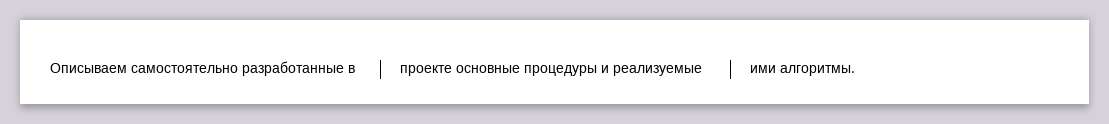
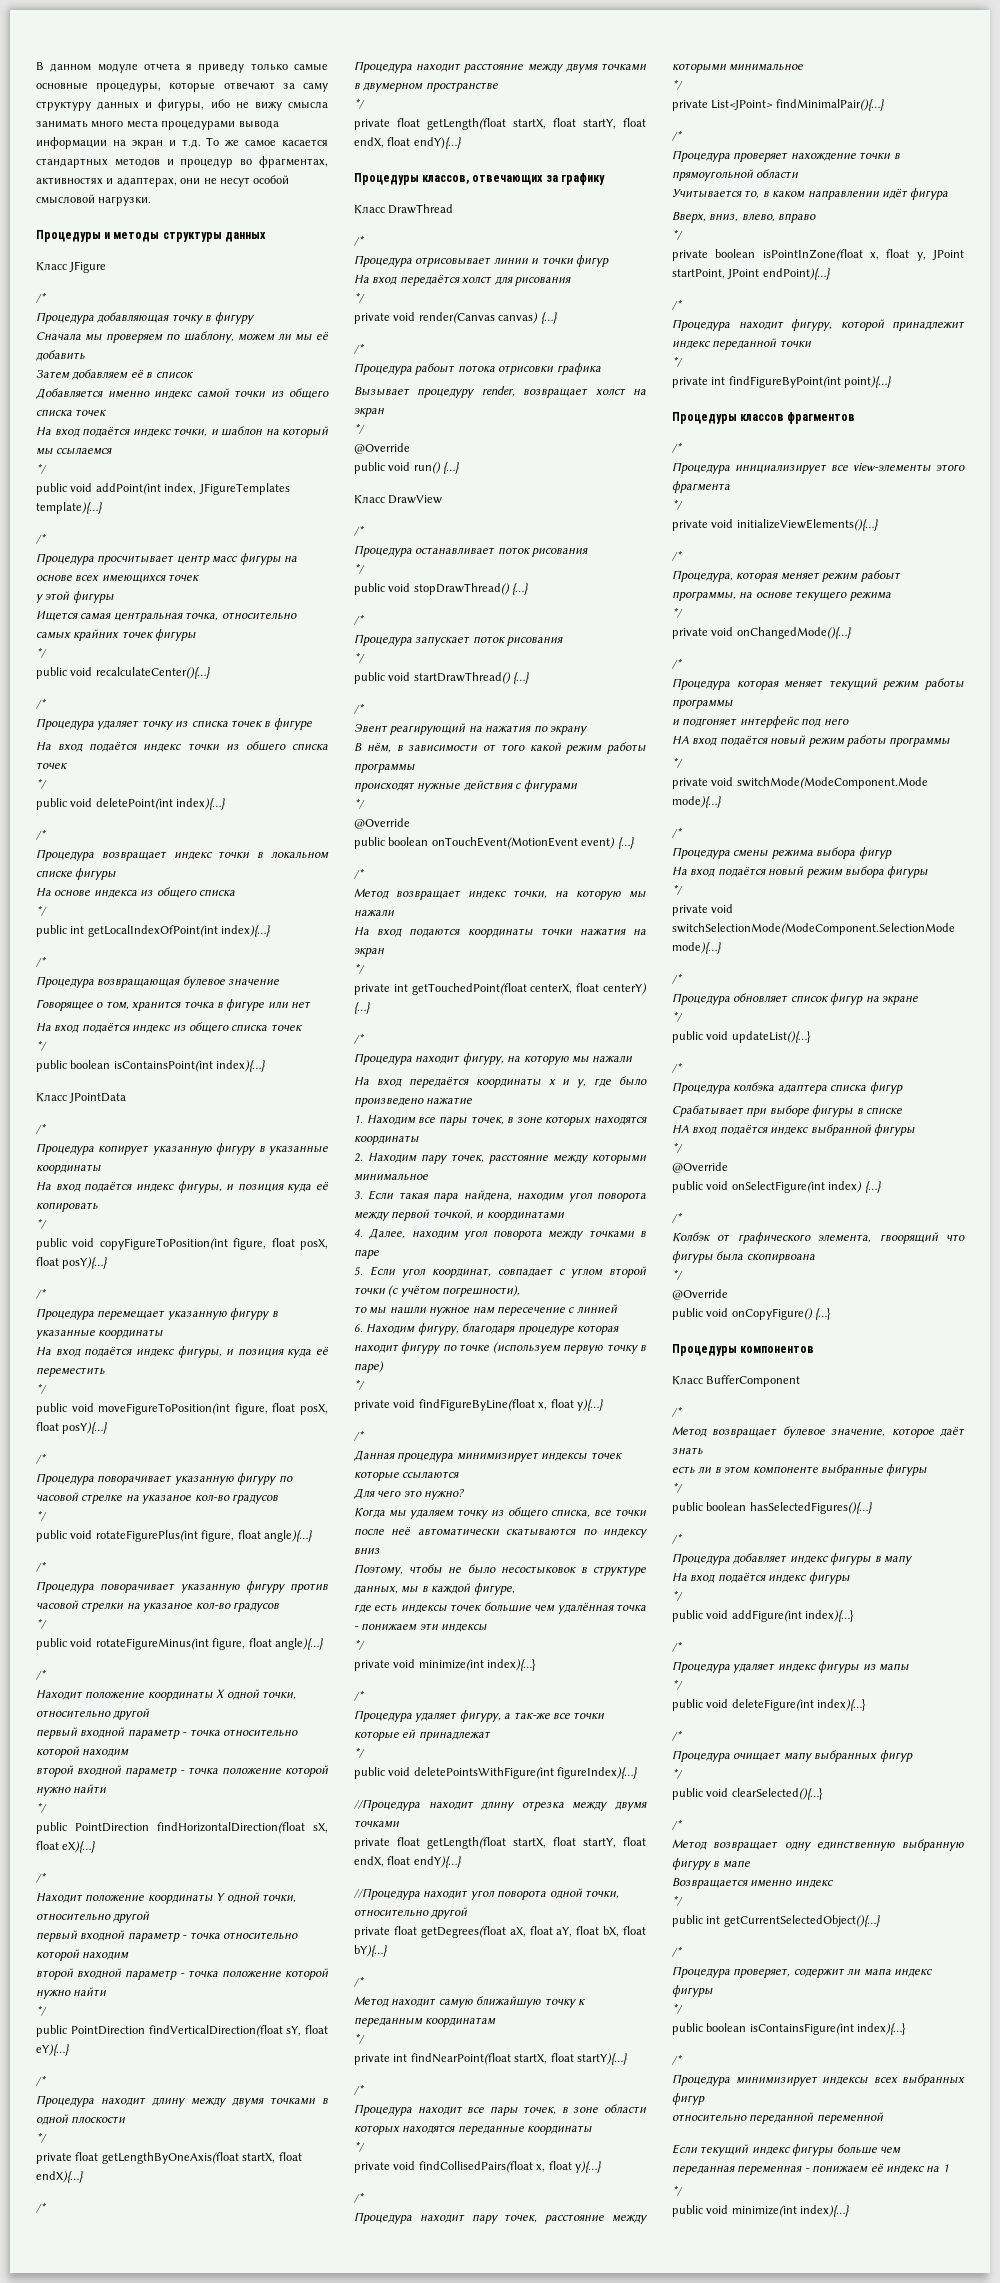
[50,61,855,76] Описываем самостоятельно разработанные в проекте основные процедуры и реализуемые ими алгоритмы. -> [36,62,328,73] [36,82,328,92] [36,99,328,111] [36,120,279,130] [36,137,328,149] [36,156,328,168] [36,175,290,187] [36,194,152,206] [36,230,266,242] [36,261,107,273] [36,293,47,303] [36,312,254,324] [36,331,329,343] [35,350,85,361] [36,369,193,380] [36,388,329,399] [36,409,107,416] [36,426,329,438] [36,447,113,455] [36,464,47,474] [36,483,290,495] [36,502,102,514] [36,534,47,544] [36,553,297,565] [36,574,200,583] [36,591,114,603] [36,611,297,622] [36,629,197,641] [36,648,47,658] [36,667,210,679] [36,699,47,709] [36,718,313,730] [36,741,328,752] [36,762,67,769] [36,779,47,789] [36,798,226,810] [36,830,47,840] [36,849,330,861] [36,868,117,880] [36,887,235,898] [36,906,47,916] [36,925,271,937] [36,957,47,967] [36,976,281,988] [36,999,311,1011] [36,1022,302,1033] [36,1041,47,1051] [36,1060,266,1072] [36,1093,127,1103] [36,1124,47,1134] [36,1143,329,1155] [36,1164,101,1174] [36,1181,329,1193] [36,1202,98,1212] [36,1219,47,1229] [36,1238,328,1250] [36,1257,108,1269] [36,1289,47,1299] [36,1308,278,1320] [36,1329,164,1339] [36,1346,329,1358] [36,1367,105,1377] [36,1384,47,1394] [36,1403,328,1415] [36,1422,108,1434] [36,1454,47,1464] [36,1473,293,1485] [36,1492,278,1504] [36,1511,47,1521] [36,1530,312,1542] [36,1562,47,1572] [36,1581,328,1593] [36,1600,279,1612] [36,1619,47,1629] [36,1638,323,1650] [36,1670,47,1680] [36,1689,296,1701] [36,1708,151,1720] [36,1727,298,1739] [36,1746,130,1758] [36,1765,329,1777] [36,1784,108,1796] [36,1803,47,1813] [36,1822,328,1834] [36,1841,96,1853] [36,1873,47,1883] [36,1892,296,1904] [36,1911,151,1923] [36,1930,298,1942] [36,1949,130,1961] [36,1968,329,1980] [36,1987,108,1999] [36,2006,47,2016] [36,2025,328,2037] [36,2044,69,2056] [36,2076,47,2086] [36,2095,328,2107] [36,2114,127,2125] [36,2133,47,2143] [36,2152,302,2164] [36,2171,83,2183] [36,2203,47,2213] [354,61,647,73] [354,82,499,92] [354,99,365,109] [354,118,646,130] [354,137,461,149] [354,173,605,185] [354,204,454,214] [354,236,365,246] [354,255,609,267] [354,274,571,286] [354,293,365,303] [354,312,557,324] [354,344,365,354] [354,363,601,375] [354,386,646,398] [354,408,385,417] [354,424,365,434] [354,443,410,454] [354,462,460,474] [354,495,443,504] [354,526,365,536] [354,545,589,557] [354,564,365,574] [354,583,529,595] [354,615,365,625] [354,634,564,646] [354,653,365,663] [354,672,530,684] [354,704,365,714] [354,723,587,735] [354,742,646,754] [354,763,415,773] [354,780,578,792] [354,799,365,809] [354,818,410,829] [354,837,634,849] [354,869,365,879] [354,888,646,900] [354,909,395,916] [354,927,646,938] [354,948,385,957] [354,964,365,974] [354,983,647,995] [354,1002,370,1014] [354,1034,365,1044] [354,1053,634,1065] [354,1076,647,1088] [354,1097,474,1107] [354,1115,647,1126] [354,1135,419,1145] [354,1153,647,1164] [354,1173,429,1181] [354,1190,646,1202] [354,1209,565,1221] [354,1228,646,1240] [354,1249,380,1259] [354,1266,647,1278] [354,1285,521,1297] [354,1304,618,1316] [354,1323,619,1335] [354,1342,646,1354] [354,1361,384,1373] [354,1380,365,1390] [354,1399,603,1411] [354,1431,365,1441] [354,1450,622,1462] [354,1471,460,1481] [354,1488,466,1500] [354,1507,647,1519] [354,1526,647,1538] [354,1548,380,1555] [354,1564,647,1576] [353,1583,515,1595] [354,1602,646,1614] [354,1623,488,1632] [354,1640,365,1650] [354,1659,537,1671] [354,1691,365,1701] [354,1710,606,1722] [354,1729,491,1741] [354,1748,365,1758] [354,1767,638,1779] [354,1799,647,1811] [354,1820,400,1828] [354,1837,646,1849] [354,1856,461,1868] [354,1888,619,1900] [354,1907,469,1919] [354,1926,646,1938] [354,1945,387,1957] [354,1977,365,1987] [354,1996,585,2008] [354,2017,497,2027] [354,2034,365,2044] [354,2053,627,2065] [354,2085,365,2095] [354,2104,647,2116] [354,2125,593,2135] [354,2142,365,2152] [354,2161,601,2173] [354,2193,365,2203] [354,2212,647,2224] [672,63,805,73] [672,80,683,90] [672,99,884,111] [672,131,683,141] [672,150,900,162] [672,169,800,181] [672,188,949,200] [672,212,817,223] [672,230,683,240] [672,249,964,261] [672,268,830,280] [672,300,683,310] [672,319,965,331] [672,338,812,350] [672,357,683,367] [672,376,892,388] [672,412,856,424] [672,443,683,453] [672,462,965,474] [672,481,730,493] [672,500,683,510] [672,519,878,531] [672,551,683,561] [672,570,901,582] [672,591,891,601] [672,608,683,618] [672,627,851,639] [672,659,683,669] [672,678,964,690] [672,699,733,709] [672,716,849,728] [672,735,951,747] [672,758,683,768] [672,777,928,789] [672,796,721,808] [672,828,683,838] [672,847,892,859] [672,866,929,878] [672,885,683,895] [672,904,734,916] [672,923,955,935] [672,942,721,954] [672,974,683,984] [672,993,919,1005] [672,1012,683,1022] [672,1031,811,1043] [672,1063,683,1073] [672,1082,903,1094] [672,1105,903,1117] [672,1124,915,1136] [672,1143,683,1153] [672,1162,728,1173] [672,1181,881,1193] [672,1213,683,1223] [672,1232,965,1244] [672,1251,815,1263] [672,1270,683,1280] [672,1289,728,1300] [672,1308,832,1320] [672,1344,815,1356] [672,1375,801,1387] [672,1407,683,1417] [672,1426,965,1438] [672,1447,703,1455] [672,1464,928,1476] [672,1483,683,1493] [672,1502,872,1514] [672,1534,683,1544] [672,1553,912,1565] [672,1572,850,1584] [672,1591,683,1601] [672,1610,855,1622] [672,1642,683,1652] [672,1661,909,1673] [672,1680,683,1690] [672,1699,867,1711] [672,1731,683,1741] [672,1750,913,1762] [672,1769,683,1779] [672,1788,823,1800] [672,1820,683,1830] [672,1839,964,1851] [672,1858,751,1870] [672,1878,834,1889] [672,1896,683,1906] [672,1915,880,1927] [672,1947,683,1957] [672,1966,933,1978] [672,1985,713,1997] [672,2004,683,2014] [672,2023,907,2035] [672,2055,683,2065] [672,2074,965,2086] [672,2093,705,2105] [672,2112,884,2124] [672,2144,901,2156] [672,2163,949,2175] [672,2186,683,2196] [672,2205,850,2217] В данном модуле отчета я приведу только самые основные процедуры, которые отвечают за саму структуру данных и фигуры, ибо не вижу смысла занимать много места процедурами вывода информации на экран и т.д. То же самое касается стандартных методов и процедур во фрагментах, активностях и адаптерах, они не несут особой смысловой нагрузки. // Процедуры и методы структуры данных // Класс JFigure // /* // Процедура добавляющая точку в фигуру // Сначала мы проверяем по шаблону, можем ли мы её добавить // Затем добавляем её в список // Добавляется именно индекс самой точки из общего списка точек // На вход подаётся индекс точки, и шаблон на который мы ссылаемся // */ // public void addPoint(int index, JFigureTemplates template){…} // /* // Процедура просчитывает центр масс фигуры на основе всех имеющихся точек // у этой фигуры // Ищется самая центральная точка, относительно самых крайних точек фигуры // */ // public void recalculateCenter(){…} // /* // Процедура удаляет точку из списка точек в фигуре // На вход подаётся индекс точки из обшего списка точек // */ // public void deletePoint(int index){…} // /* // Процедура возвращает индекс точки в локальном списке фигуры // На основе индекса из общего списка // */ // public int getLocalIndexOfPoint(int index){…} // /* // Процедура возвращающая булевое значение // Говорящее о том, хранится точка в фигуре или нет // На вход подаётся индекс из общего списка точек // */ // public boolean isContainsPoint(int index){…} // Класс JPointData // /* // Процедура копирует указанную фигуру в указанные координаты // На вход подаётся индекс фигуры, и позиция куда её копировать // */ // public void copyFigureToPosition(int figure, float posX, float posY){…} // /* // Процедура перемещает указанную фигуру в указанные координаты // На вход подаётся индекс фигуры, и позиция куда её переместить // */ // public void moveFigureToPosition(int figure, float posX, float posY){…} // /* // Процедура поворачивает указанную фигуру по часовой стрелке на указаное кол-во градусов // */ // public void rotateFigurePlus(int figure, float angle){…} // /* // Процедура поворачивает указанную фигуру против часовой стрелки на указаное кол-во градусов // */ // public void rotateFigureMinus(int figure, float angle){…} // /* // Находит положение координаты X одной точки, относительно другой // первый входной параметр - точка относительно которой находим // второй входной параметр - точка положение которой нужно найти // */ // public PointDirection findHorizontalDirection(float sX, float eX){…} // /* // Находит положение координаты Y одной точки, относительно другой // первый входной параметр - точка относительно которой находим // второй входной параметр - точка положение которой нужно найти // */ // public PointDirection findVerticalDirection(float sY, float eY){…} // /* // Процедура находит длину между двумя точками в одной плоскости // */ // private float getLengthByOneAxis(float startX, float endX){…} // /* // Процедура находит расстояние между двумя точками в двумерном пространстве // */ // private float getLength(float startX, float startY, float endX, float endY){…} // Процедуры классов, отвечающих за графику // Класс DrawThread // /* // Процедура отрисовывает линии и точки фигур // На вход передаётся холст для рисования // */ // private void render(Canvas canvas) {…} // /* // Процедура рабоыт потока отрисовки графика // Вызывает процедуру render, возвращает холст на экран // */ // @Override // public void run() {…} // Класс DrawView // /* // Процедура останавливает поток рисования // */ // public void stopDrawThread() {…} // /* // Процедура запускает поток рисования // */ // public void startDrawThread() {…} // /* // Эвент реагирующий на нажатия по экрану // В нём, в зависимости от того какой режим работы программы // происходят нужные действия с фигурами // */ // @Override // public boolean onTouchEvent(MotionEvent event) {…} // /* // Метод возвращает индекс точки, на которую мы нажали // На вход подаются координаты точки нажатия на экран // */ // private int getTouchedPoint(float centerX, float centerY) {…} // /* // Процедура находит фигуру, на которую мы нажали // На вход передаётся координаты x и y, где было произведено нажатие // 1. Находим все пары точек, в зоне которых находятся координаты // 2. Находим пару точек, расстояние между которыми минимальное // 3. Если такая пара найдена, находим угол поворота между первой точкой, и координатами // 4. Далее, находим угол поворота между точками в паре // 5. Если угол координат, совпадает с углом второй точки (с учётом погрешности), // то мы нашли нужное нам пересечение с линией // 6. Находим фигуру, благодаря процедуре которая находит фигуру по точке (используем первую точку в паре) // */ // private void findFigureByLine(float x, float y){…} // /* // Данная процедура минимизирует индексы точек которые ссылаются // Для чего это нужно? // Когда мы удаляем точку из общего списка, все точки после неё автоматически скатываются по индексу вниз // Поэтому, чтобы не было несостыковок в структуре данных, мы в каждой фигуре, // где есть индексы точек большие чем удалённая точка - понижаем эти индексы // */ // private void minimize(int index){…} // /* // Процедура удаляет фигуру, а так-же все точки которые ей принадлежат // */ // public void deletePointsWithFigure(int figureIndex){…} // //Процедура находит длину отрезка между двумя точками // private float getLength(float startX, float startY, float endX, float endY){…} // //Процедура находит угол поворота одной точки, относительно другой // private float getDegrees(float aX, float aY, float bX, float bY){…} // /* // Метод находит самую ближайшую точку к переданным координатам // */ // private int findNearPoint(float startX, float startY){…} // /* // Процедура находит все пары точек, в зоне области которых находятся переданные координаты // */ // private void findCollisedPairs(float x, float y){…} // /* // Процедура находит пару точек, расстояние между которыми минимальное // */ // private List<JPoint> findMinimalPair(){…} // /* // Процедура проверяет нахождение точки в прямоугольной области // Учитывается то, в каком направлении идёт фигура // Вверх, вниз, влево, вправо // */ // private boolean isPointInZone(float x, float y, JPoint startPoint, JPoint endPoint){…} // /* // Процедура находит фигуру, которой принадлежит индекс переданной точки // */ // private int findFigureByPoint(int point){…} // Процедуры классов фрагментов // /* // Процедура инициализирует все view-элементы этого фрагмента // */ // private void initializeViewElements(){…} // /* // Процедура, которая меняет режим рабоыт программы, на основе текущего режима // */ // private void onChangedMode(){…} // /* // Процедура которая меняет текущий режим работы программы // и подгоняет интерфейс под него // НА вход подаётся новый режим работы программы // */ // private void switchMode(ModeComponent.Mode mode){…} // /* // Процедура смены режима выбора фигур // На вход подаётся новый режим выбора фигуры // */ // private void switchSelectionMode(ModeComponent.SelectionMode mode){…} // /* // Процедура обновляет список фигур на экране // */ // public void updateList(){…} // /* // Процедура колбэка адаптера списка фигур // Срабатывает при выборе фигуры в списке // НА вход подаётся индекс выбранной фигуры // */ // @Override // public void onSelectFigure(int index) {…} // /* // Колбэк от графического элемента, гвоорящий что фигуры была скопирвоана // */ // @Override // public void onCopyFigure() {…} // Процедуры компонентов // Класс BufferComponent // /* // Метод возвращает булевое значение, которое даёт знать // есть ли в этом компоненте выбранные фигуры // */ // public boolean hasSelectedFigures(){…} // /* // Процедура добавляет индекс фигуры в мапу // На вход подаётся индекс фигуры // */ // public void addFigure(int index){…} // /* // Процедура удаляет индекс фигуры из мапы // */ // public void deleteFigure(int index){…} // /* // Процедура очищает мапу выбранных фигур // */ // public void clearSelected(){…} // /* // Метод возвращает одну единственную выбранную фигуру в мапе // Возвращается именно индекс // */ // public int getCurrentSelectedObject(){…} // /* // Процедура проверяет, содержит ли мапа индекс фигуры // */ // public boolean isContainsFigure(int index){…} // /* // Процедура минимизирует индексы всех выбранных фигур // относительно переданной переменной // Если текущий индекс фигуры больше чем переданная переменная - понижаем её индекс на 1 // */ // public void minimize(int index){…}

